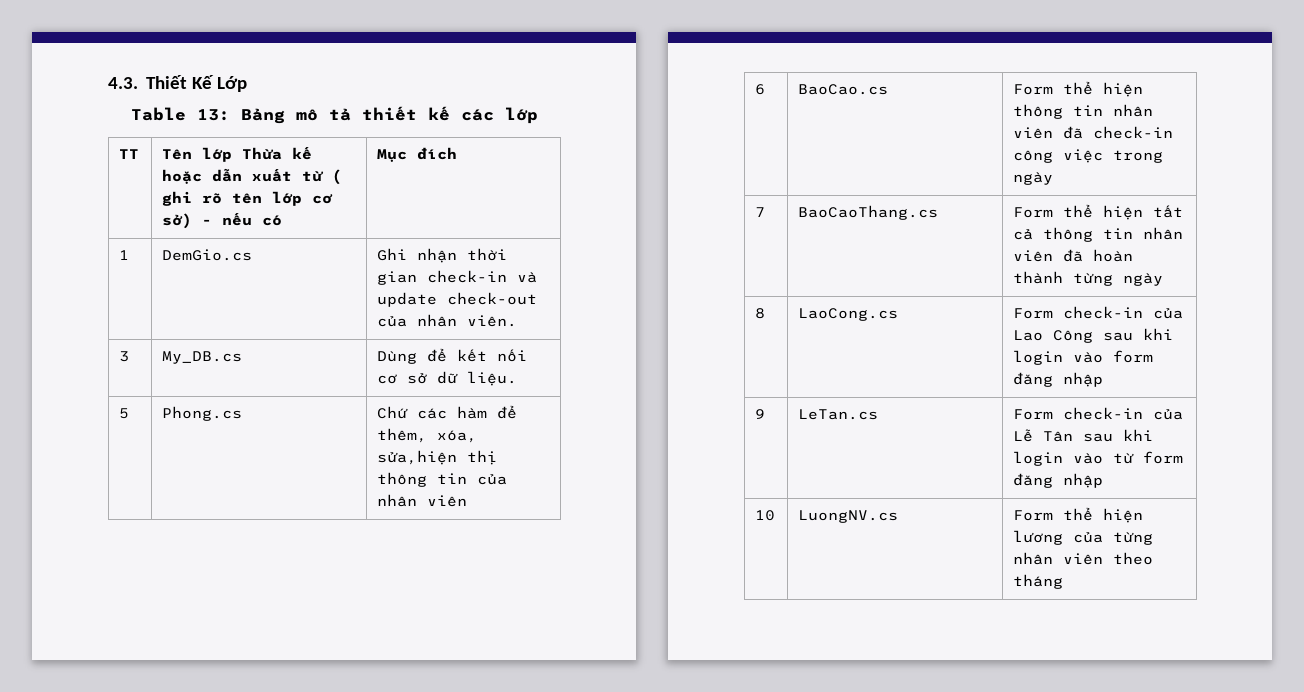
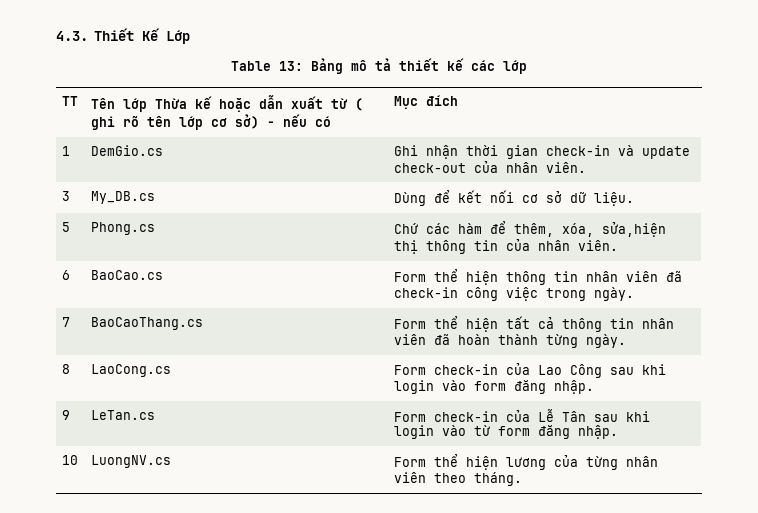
[427,495,468,507] viên -> [578,240,619,251] viên.
[1013,172,1054,185] ngày -> [594,287,635,301] ngày.
[1123,273,1164,286] ngày -> [586,334,627,348] ngày.
[1063,372,1104,387] nhập -> [554,380,595,394] nhập.
[1063,473,1104,488] nhập -> [578,425,619,439] nhập.
[1013,574,1064,589] tháng -> [474,472,523,486] tháng.

